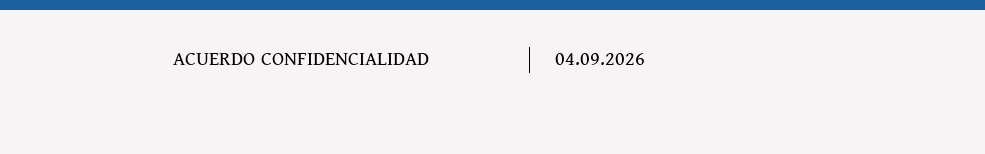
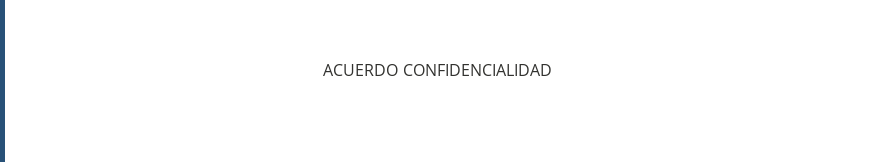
[555,53,645,65] // 04.09.2026 -> (552, 70) none

